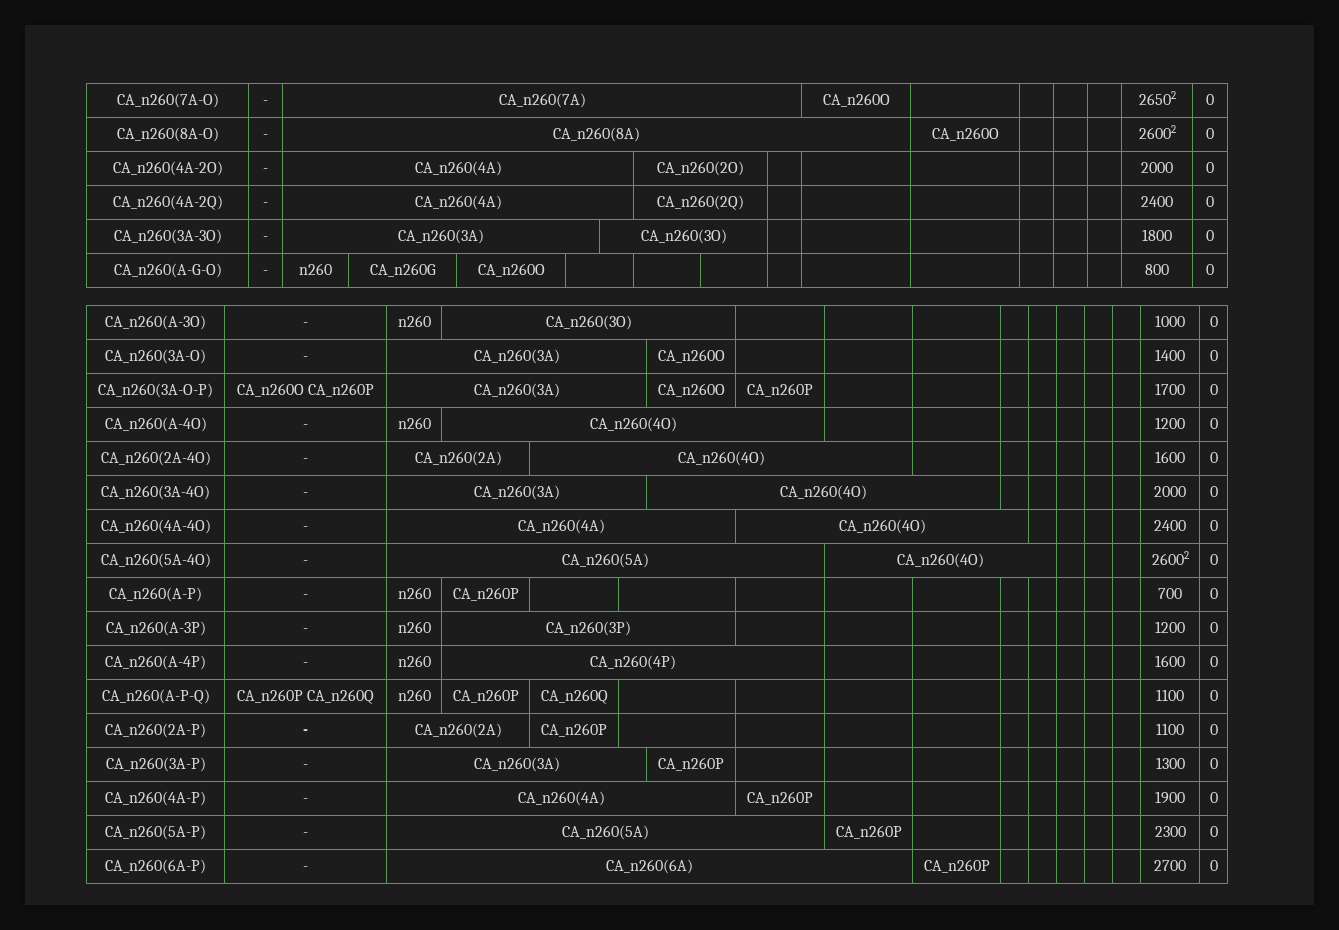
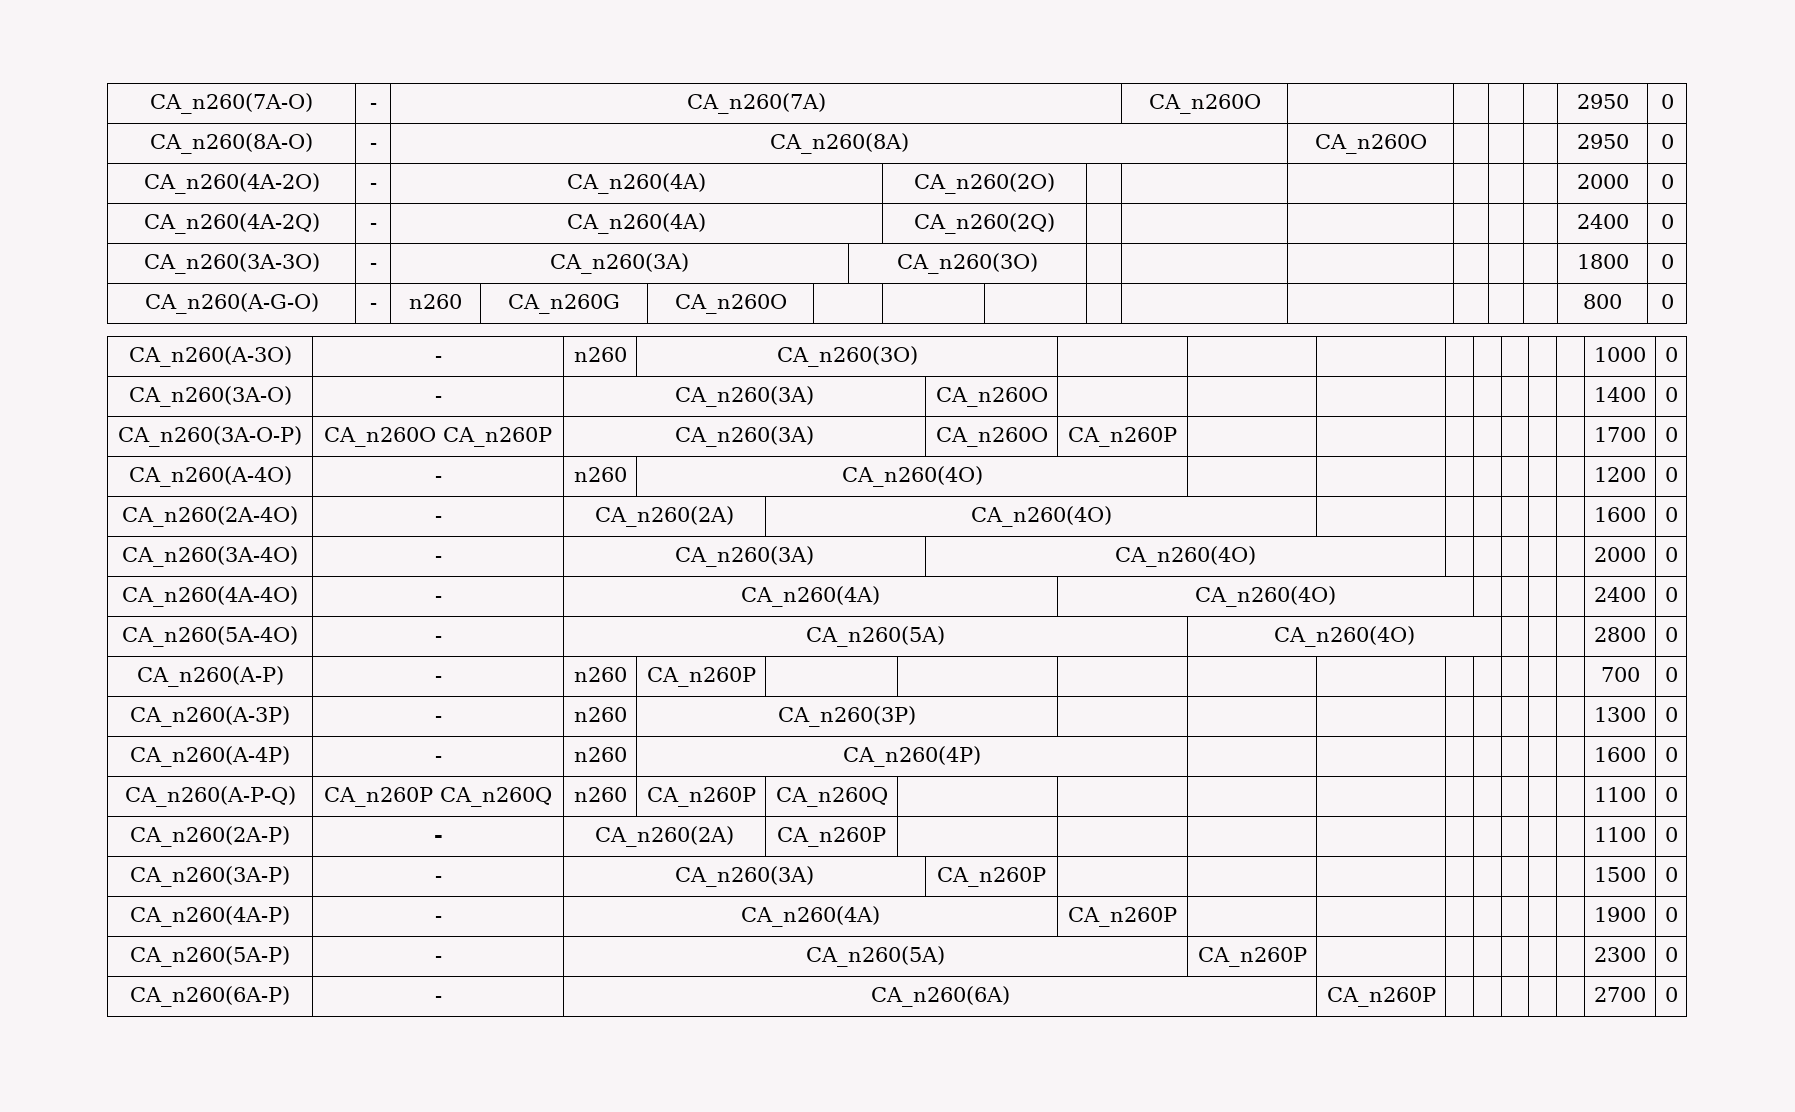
[1138,91,1176,105] 26502 -> [1576,94,1629,109] 2950
[1138,125,1176,139] 26002 -> [1576,134,1629,149] 2950
[1151,551,1189,565] 26002 -> [1594,627,1646,642] 2800
[1155,621,1185,633] 1200 -> [1594,707,1646,722] 1300
[1155,757,1185,769] 1300 -> [1594,867,1646,882] 1500

